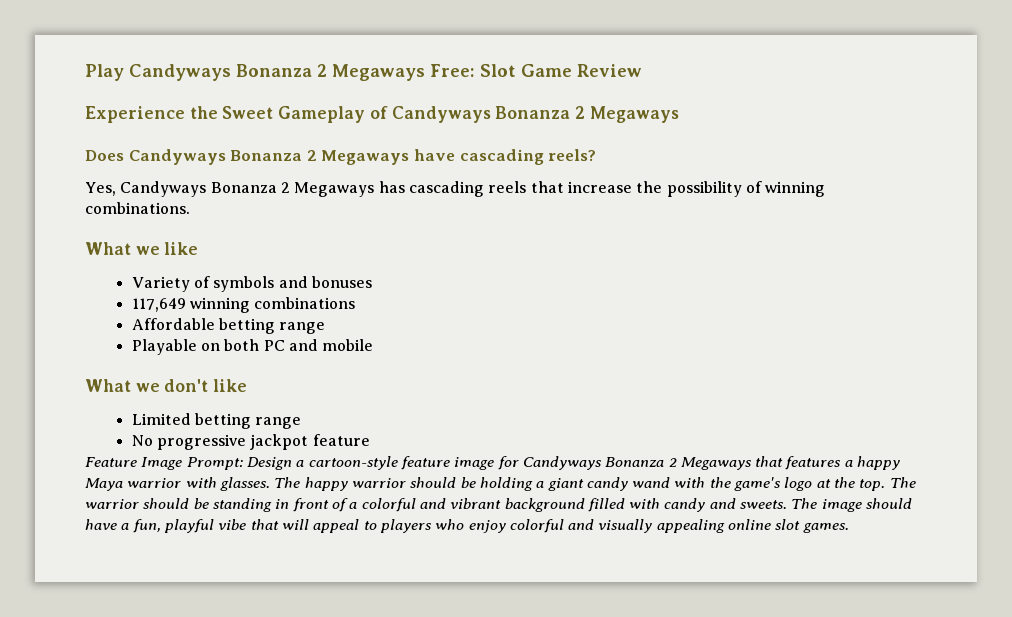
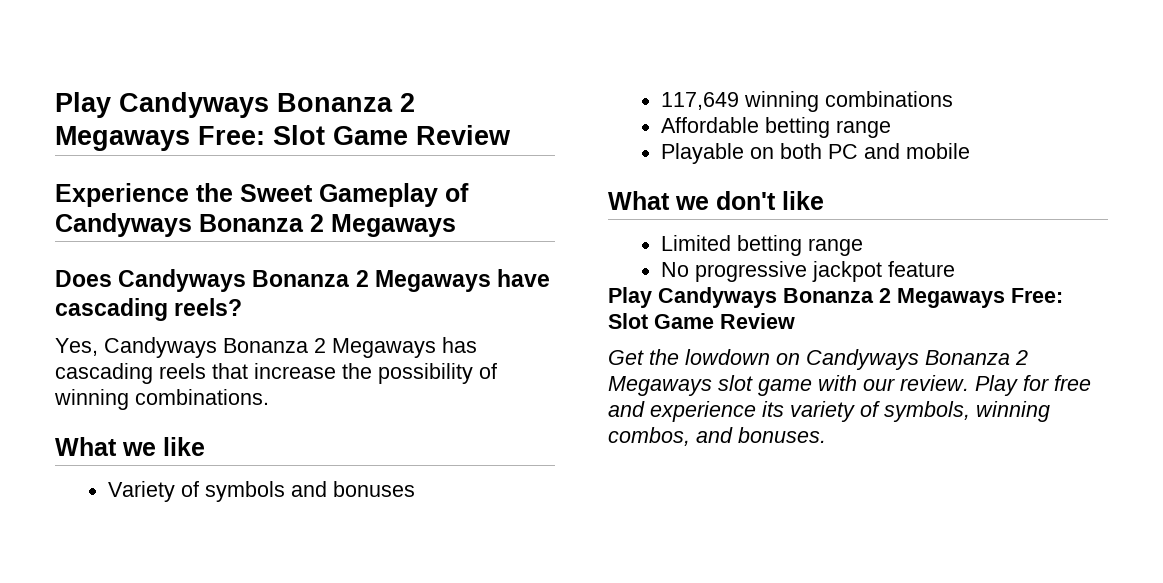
[85,456,901,470] [85,477,916,491] [85,498,913,512] [85,519,849,533] Feature Image Prompt: Design a cartoon-style feature image for Candyways Bonanza 2 Megaways that features a happy Maya warrior with glasses. The happy warrior should be holding a giant candy wand with the game's logo at the top. The warrior should be standing in front of a colorful and vibrant background filled with candy and sweets. The image should have a fun, playful vibe that will appeal to players who enjoy colorful and visually appealing online slot games. -> [608,287,1063,308] [608,313,795,329] [608,349,1028,370] [608,375,1091,396] [608,401,1050,422] [608,427,826,446] Play Candyways Bonanza 2 Megaways Free: Slot Game Review // Get the lowdown on Candyways Bonanza 2 Megaways slot game with our review. Play for free and experience its variety of symbols, winning combos, and bonuses.

